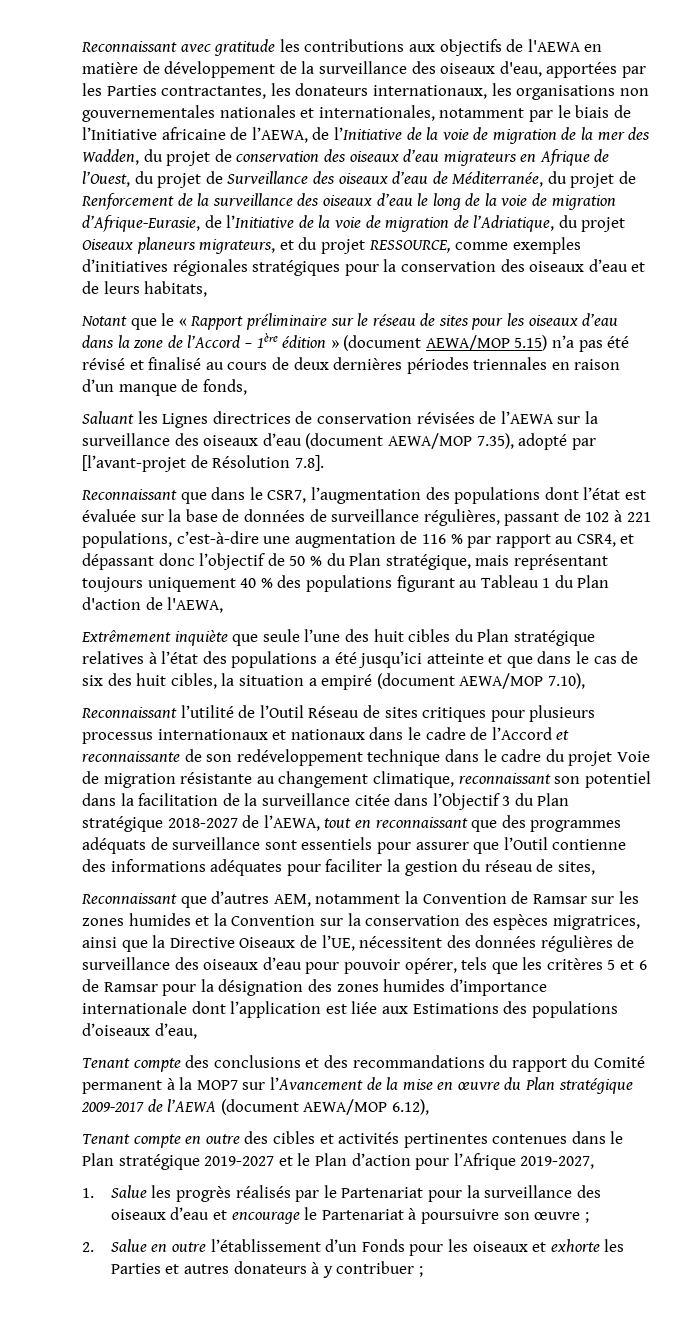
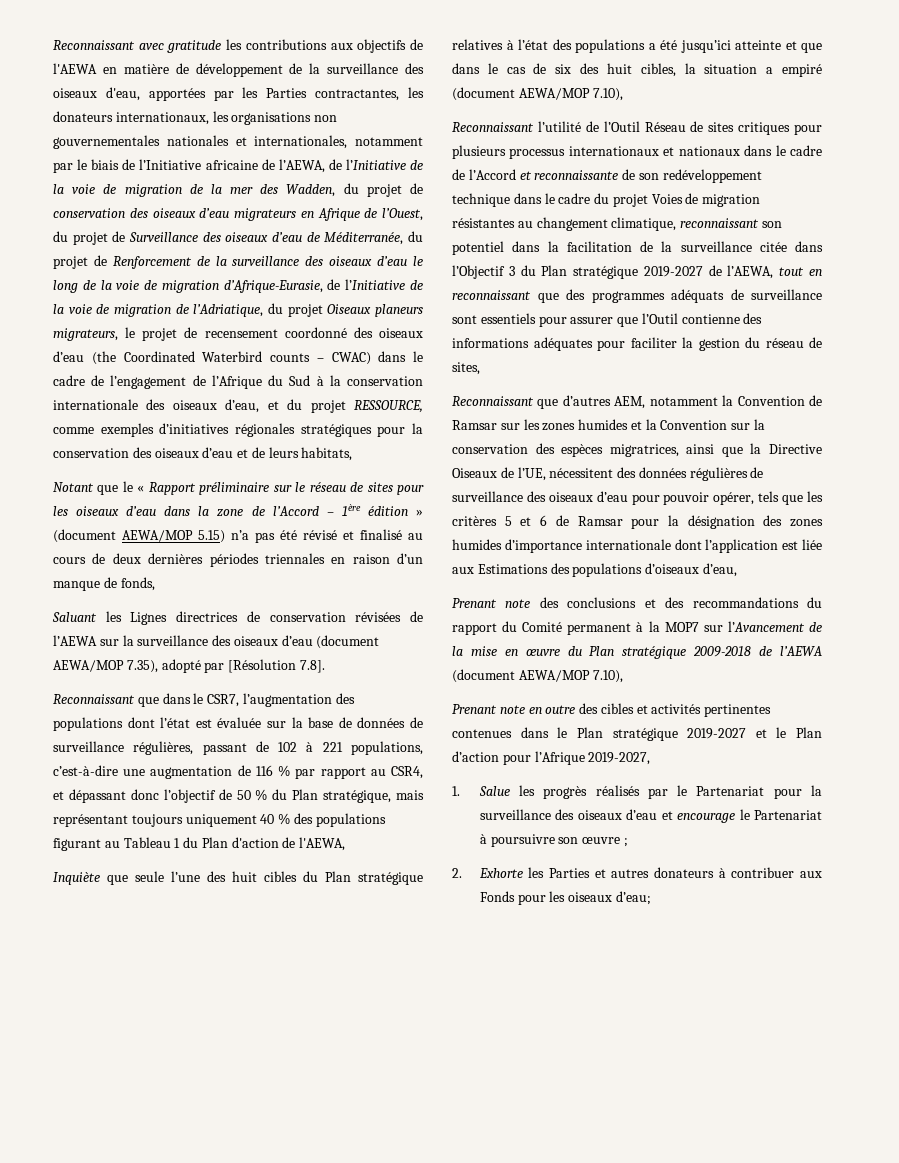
(276, 246) none -> [125,327,423,341] [53,351,423,365] [53,375,424,389] [53,399,260,413] le projet de recensement coordonné des oiseaux d’eau (the Coordinated Waterbird counts – CWAC) dans le cadre de l’engagement de l’Afrique du Sud à la conservation internationale des oiseaux d’eau,
[82,455,291,472] [l’avant-projet de Résolution -> [228,659,297,673] [Résolution
[81,630,228,646] Extrêmement inquiète -> [53,872,100,885] Inquiète
[616,751,650,762] [82,771,253,788] Voie de migration résistante -> [651,193,761,207] [452,218,515,228] Voies de migration résistantes
[167,818,238,828] 2018-2027 -> [643,266,703,277] 2019-2027
[82,1058,181,1072] Tenant compte -> [452,598,531,608] Prenant note
[81,1102,144,1112] 2009-2017 -> [693,646,752,657] 2009-2018
[391,1099,429,1115] [82,1134,181,1148] 6.12), // Tenant compte -> [592,670,623,683] [452,704,525,714] 7.10), // Prenant note
[110,1239,600,1256] Salue en outre l’établissement d’un Fonds pour les oiseaux et exhorte -> [478,868,523,878] Exhorte
[322,1261,423,1278] y contribuer ; -> [731,867,822,878] [479,891,651,905] contribuer aux Fonds pour les oiseaux d’eau;

